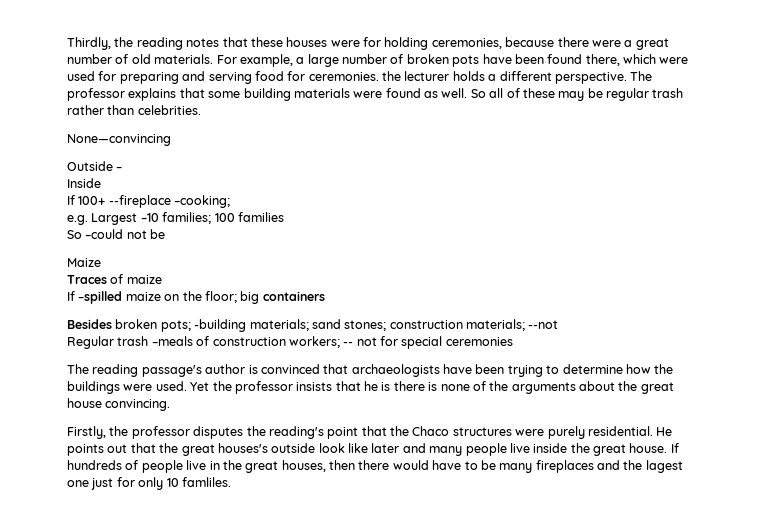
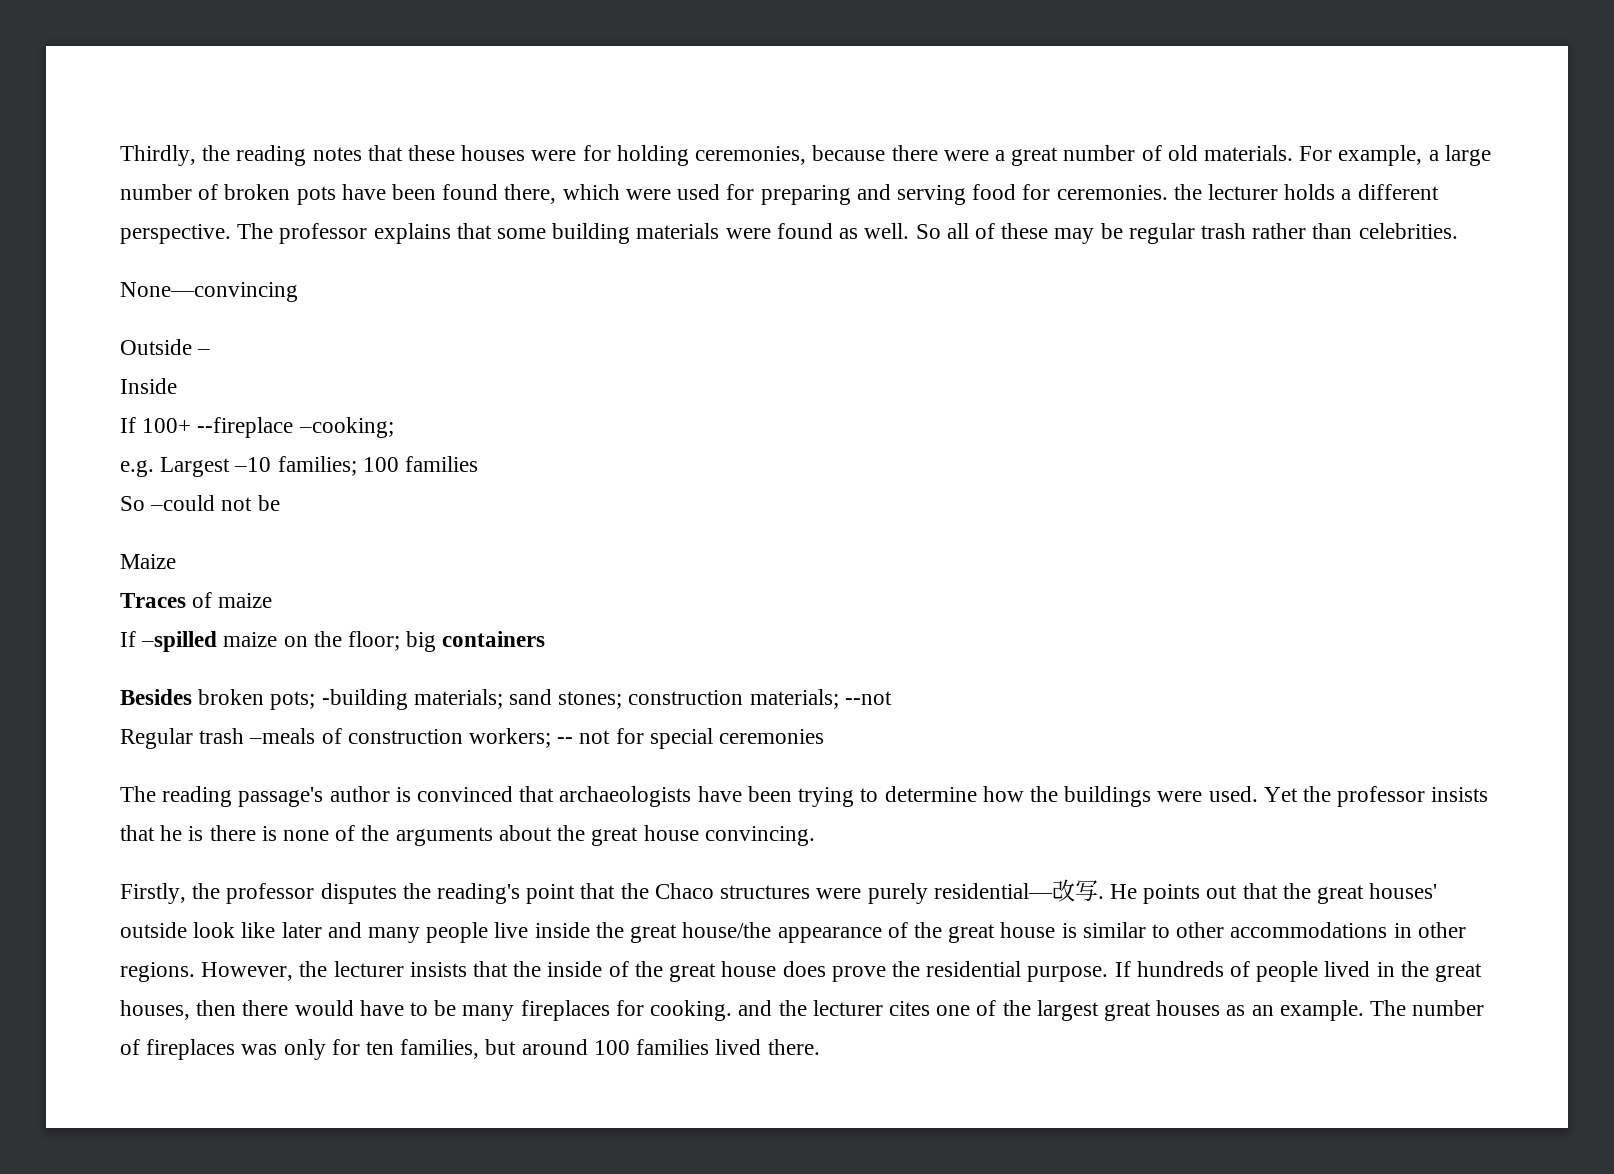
[587,426,653,436] residential. -> [933,879,1104,902] residential—改写.
[217,443,268,453] houses's -> [1369,883,1438,899] houses'
[629,443,668,453] house. -> [682,922,1466,943] [120,961,1109,982] house/the appearance of the great house is similar to other accommodations in other regions. However, the lecturer insists that the inside of the great house does prove the residential purpose.
[186,460,207,470] live -> [1324,961,1371,977] lived
[597,460,683,473] [67,477,231,490] and the lagest one just for only 10 famliles. -> [615,1000,1485,1021] [120,1039,820,1060] for cooking. and the lecturer cites one of the largest great houses as an example. The number of fireplaces was only for ten families, but around 100 families lived there.

